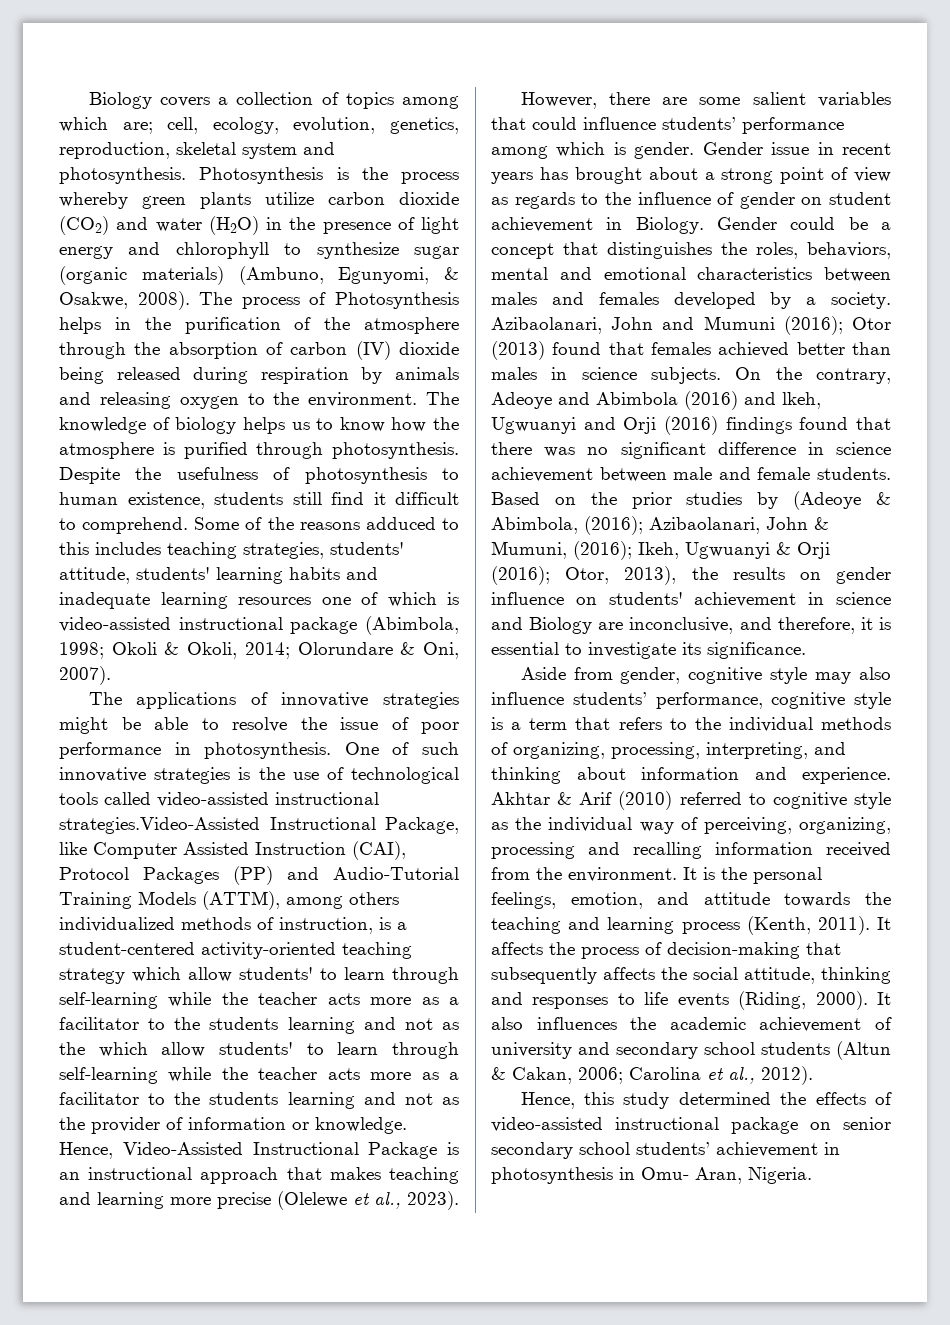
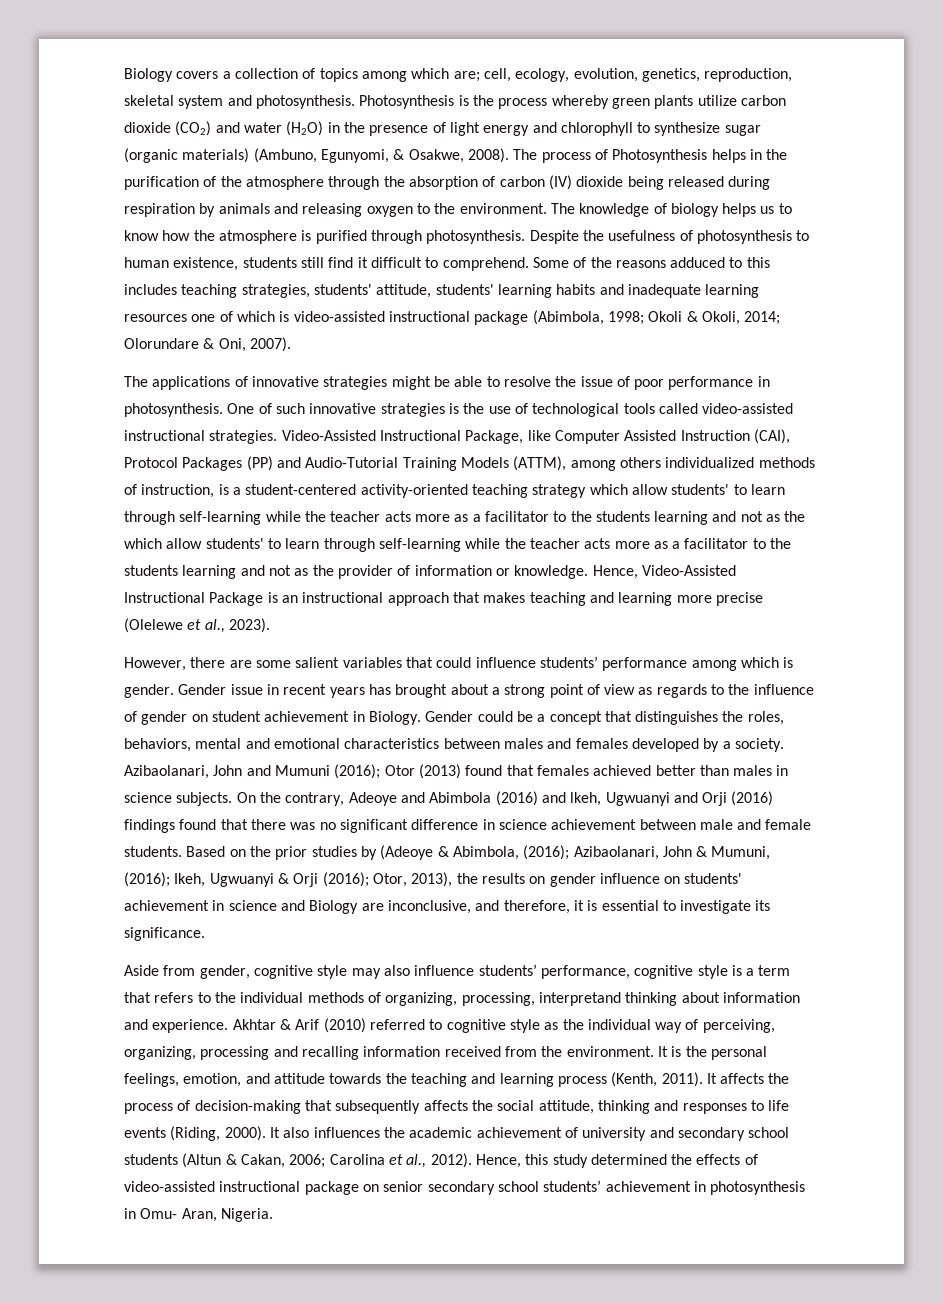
[59,817,260,834] strategies.Video-Assisted -> [209,430,376,444] strategies. Video-Assisted
[706,742,846,759] interpreting, and -> [538,992,621,1006] interpretand
(813, 1075) // -> (472, 1160) none

